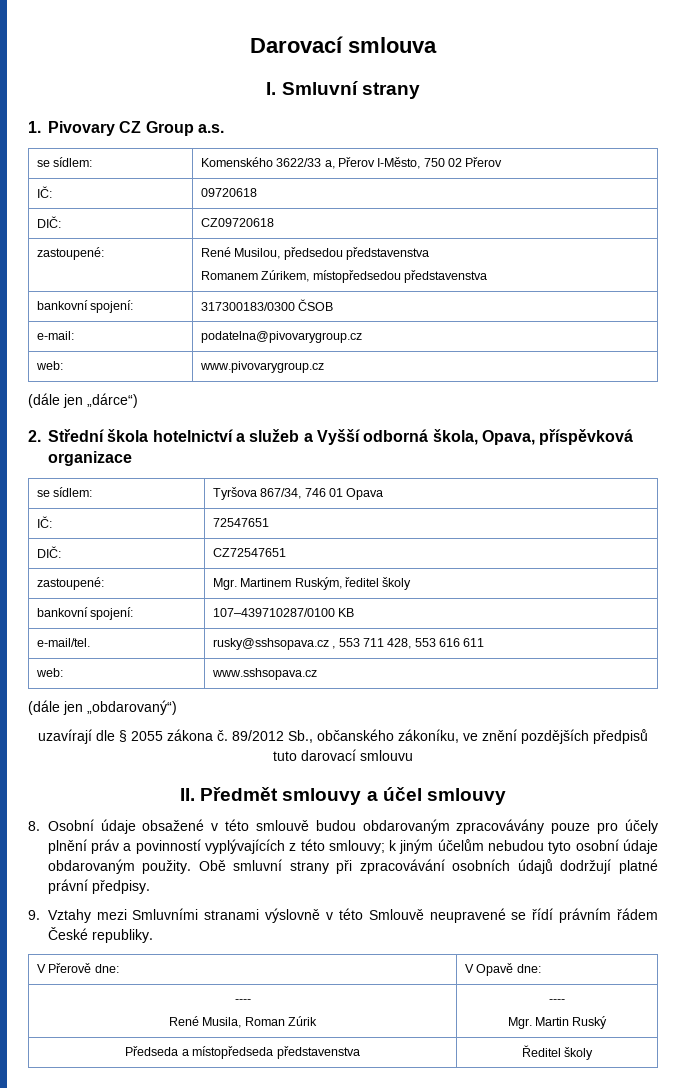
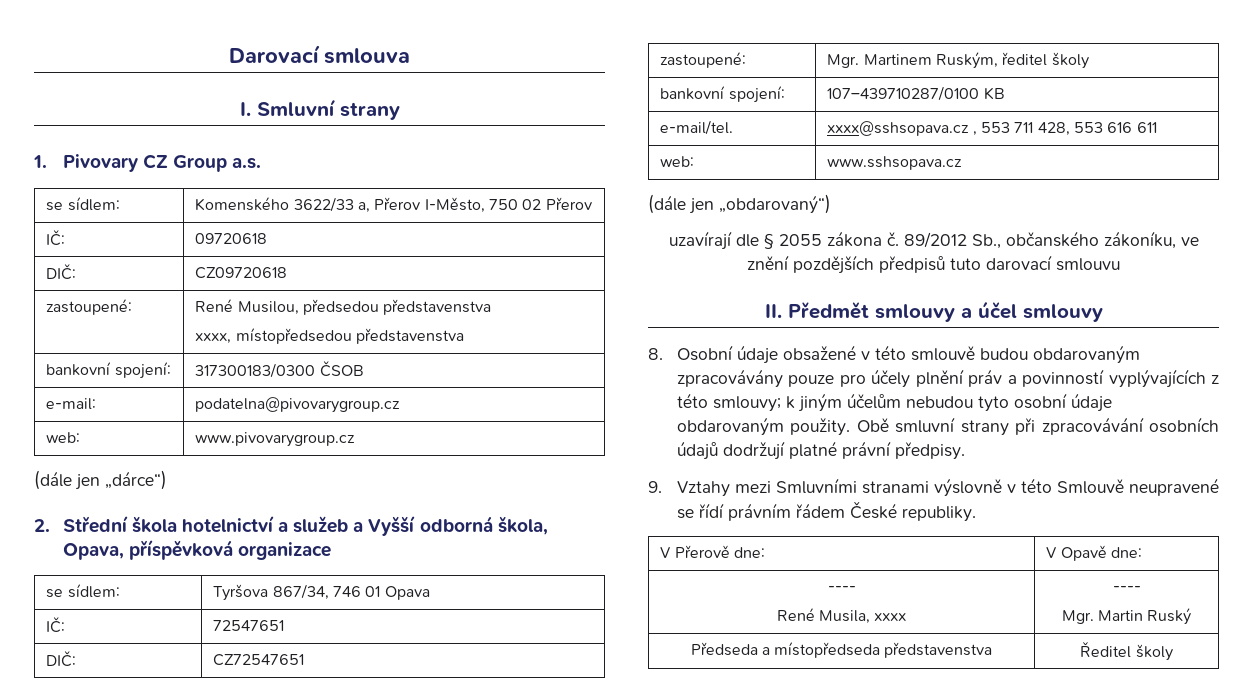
[200,270,310,282] Romanem Zúrikem, -> [195,333,232,344] xxxx,
[212,638,329,650] rusky@sshsopava.cz -> [827,121,970,136] xxxx@sshsopava.cz
[244,1016,318,1026] Roman Zúrik -> [874,613,907,621] xxxx

